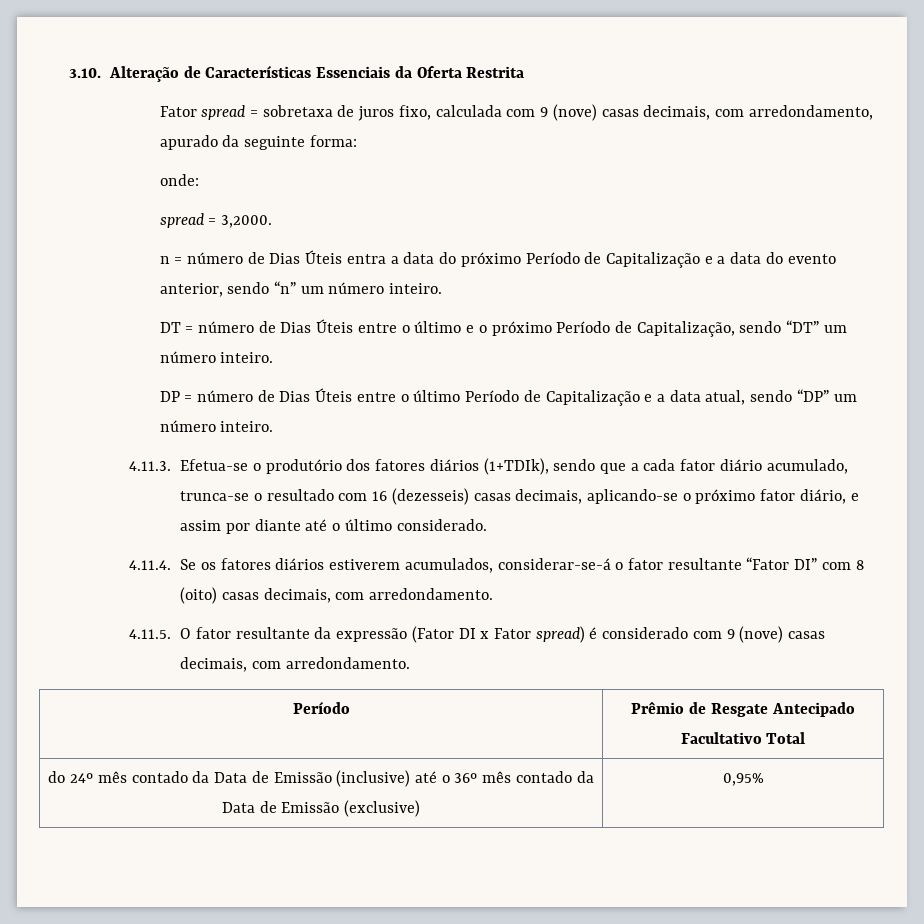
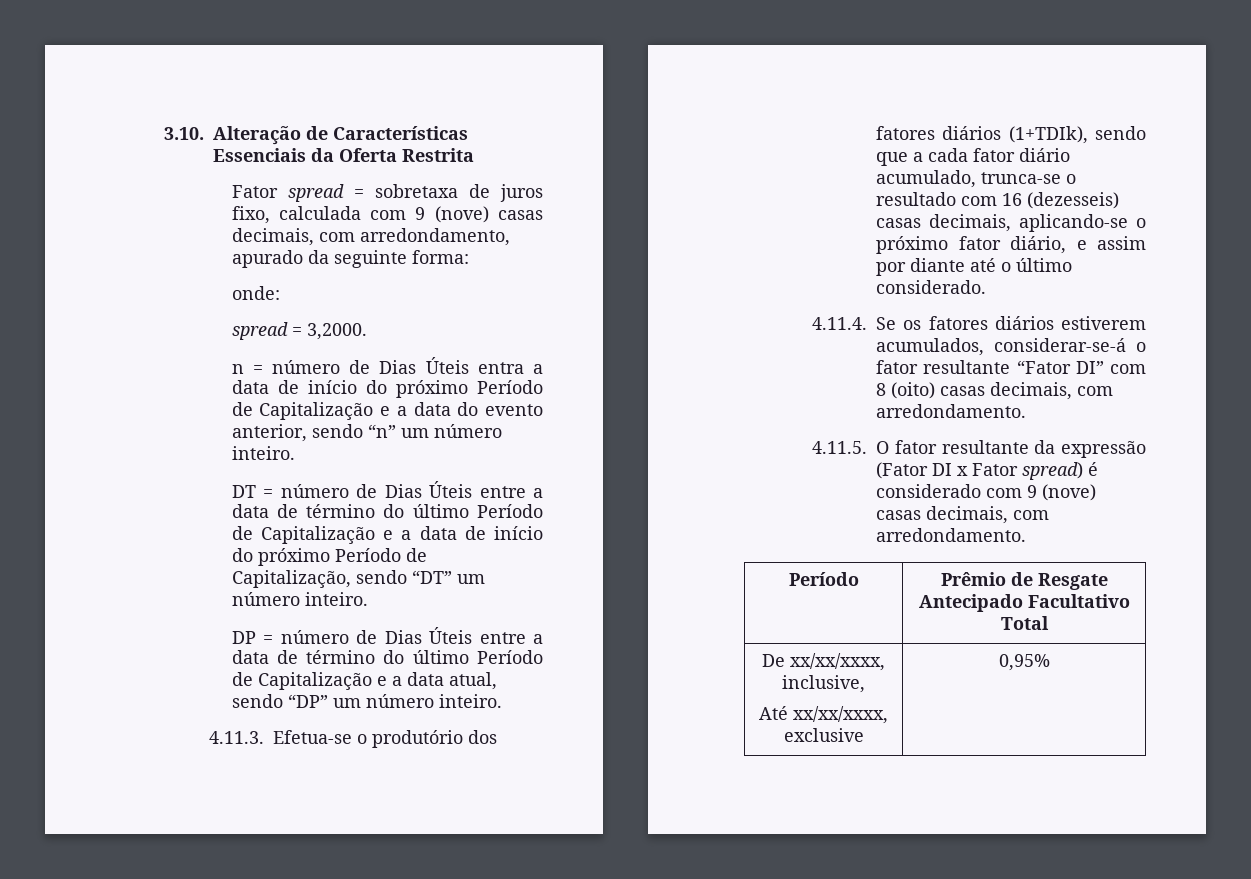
(435, 258) none -> [277,380,357,394] de início
[401,321,487,333] o último e o -> [533,488,544,498] [231,504,543,518] [231,526,543,544] [231,548,253,562] a data de término do último Período de Capitalização e a data de início do
[400,394,409,402] o -> [533,634,544,644] [231,650,405,664] a data de término do
[48,770,594,787] [221,800,421,817] do 24º mês contado da Data de Emissão (inclusive) até o 36º mês contado da Data de Emissão (exclusive) -> [762,653,885,671] [782,675,865,693] [759,706,888,724] [783,728,864,742] De xx/xx/xxxx, inclusive, // Até xx/xx/xxxx, exclusive

